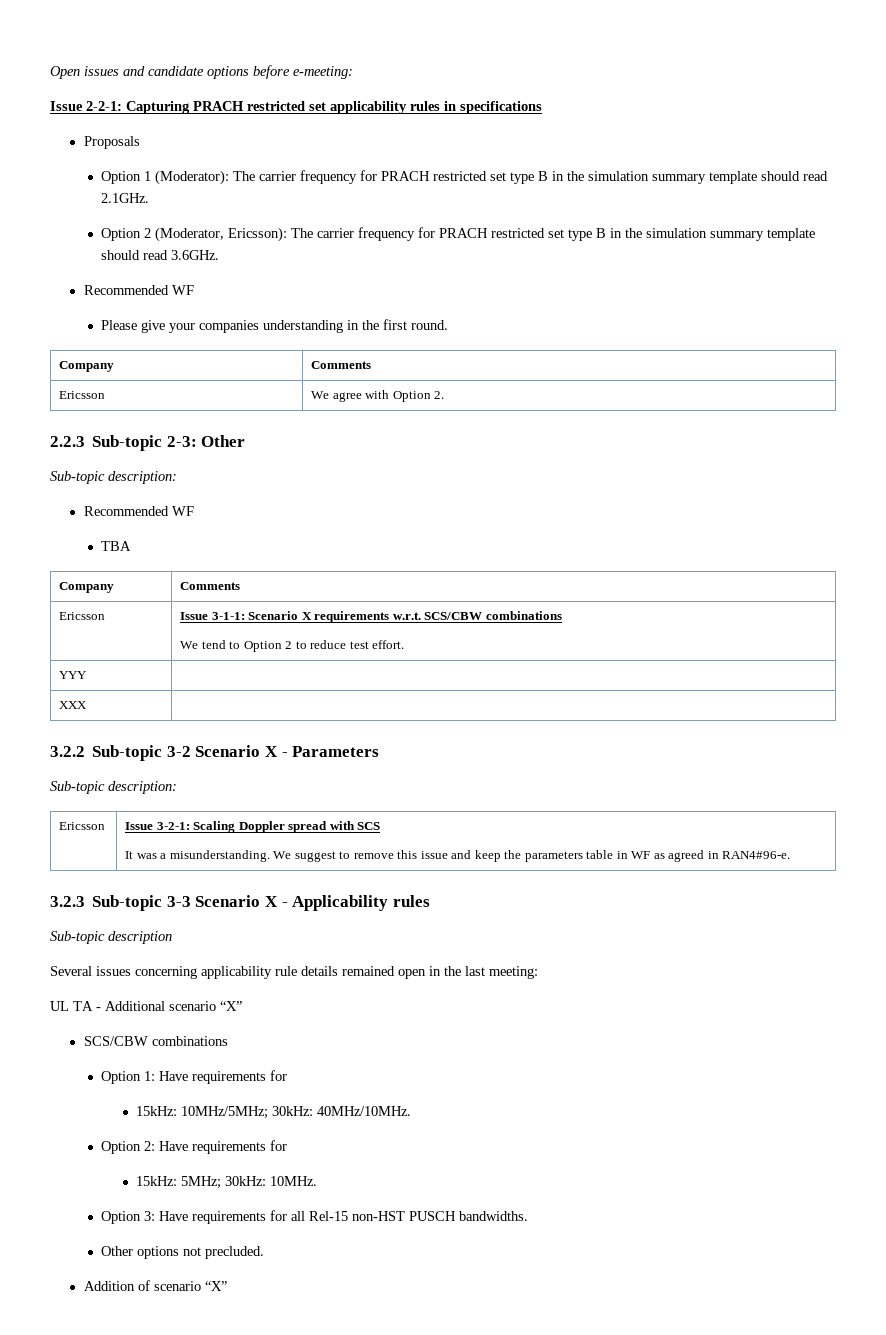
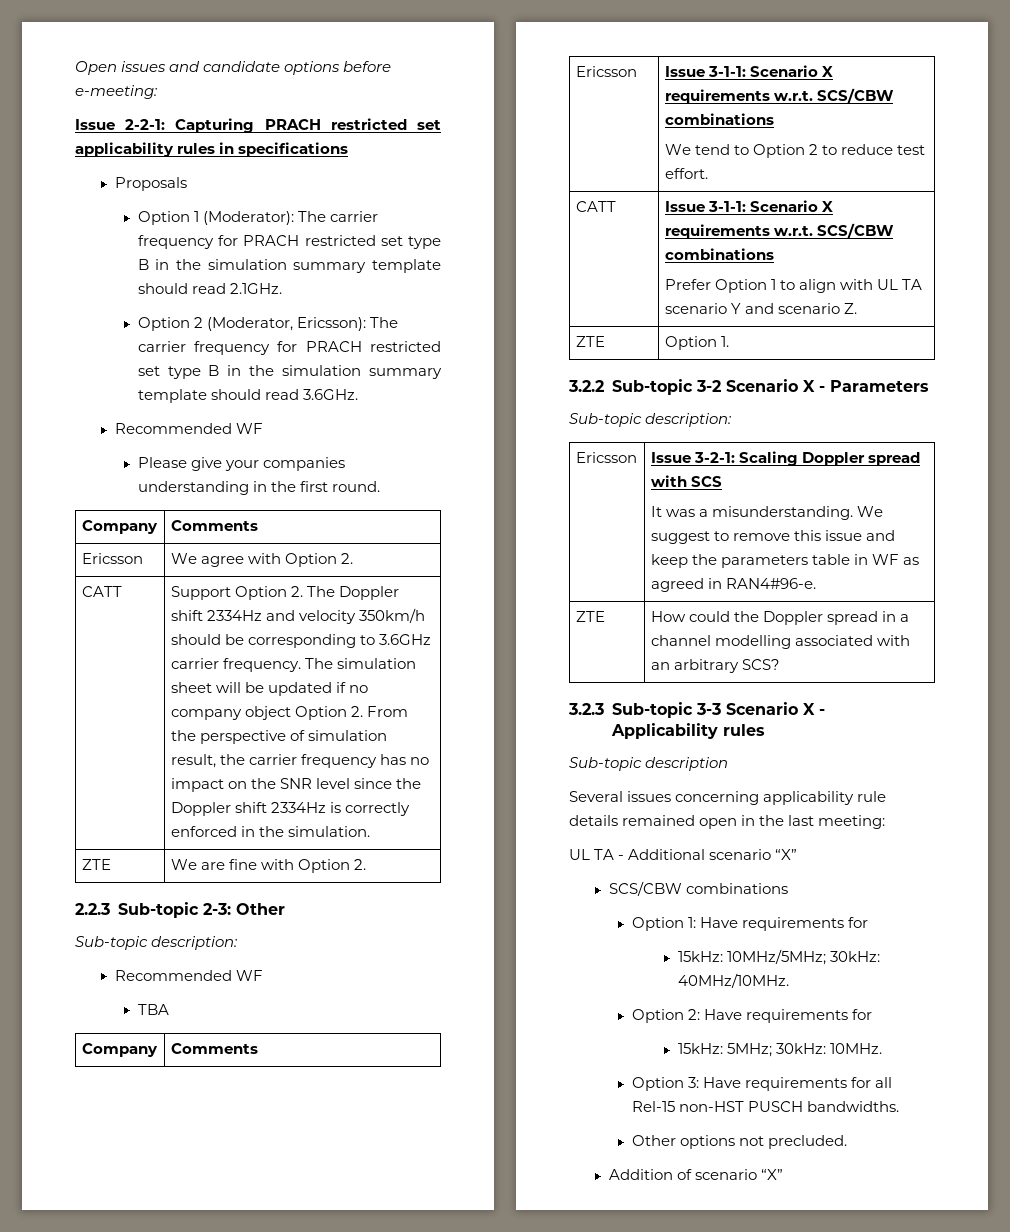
(445, 395) none -> [81,586,122,597] [170,586,399,600] [170,608,425,624] [170,634,431,648] [170,658,416,672] [170,682,368,696] [170,706,408,720] [170,730,387,744] [170,754,429,768] [170,778,422,792] [170,802,410,816] [170,826,370,837] [81,859,111,870] [170,859,366,873] // CATT | Support Option 2. The Doppler shift 2334Hz and velocity 350km/h should be corresponding to 3.6GHz carrier frequency. The simulation sheet will be updated if no company object Option 2. From the perspective of simulation result, the carrier frequency has no impact on the SNR level since the Doppler shift 2334Hz is correctly enforced in the simulation. // ZTE | We are fine with Option 2.
[59,671,88,679] [59,701,88,709] YYY | // XXX | -> [575,201,616,212] [664,200,833,212] [664,223,894,239] [664,248,774,260] [664,279,923,293] [664,303,857,314] [575,336,605,347] [664,336,729,350] CATT | Issue 3-1-1: Scenario X requirements w.r.t. SCS/CBW combinations // Prefer Option 1 to align with UL TA scenario Y and scenario Z. // ZTE | Option 1.
(791, 855) none -> [575,611,605,622] [650,611,910,625] [650,635,910,649] [650,659,780,673] // ZTE | How could the Doppler spread in a channel modelling associated with an arbitrary SCS?

